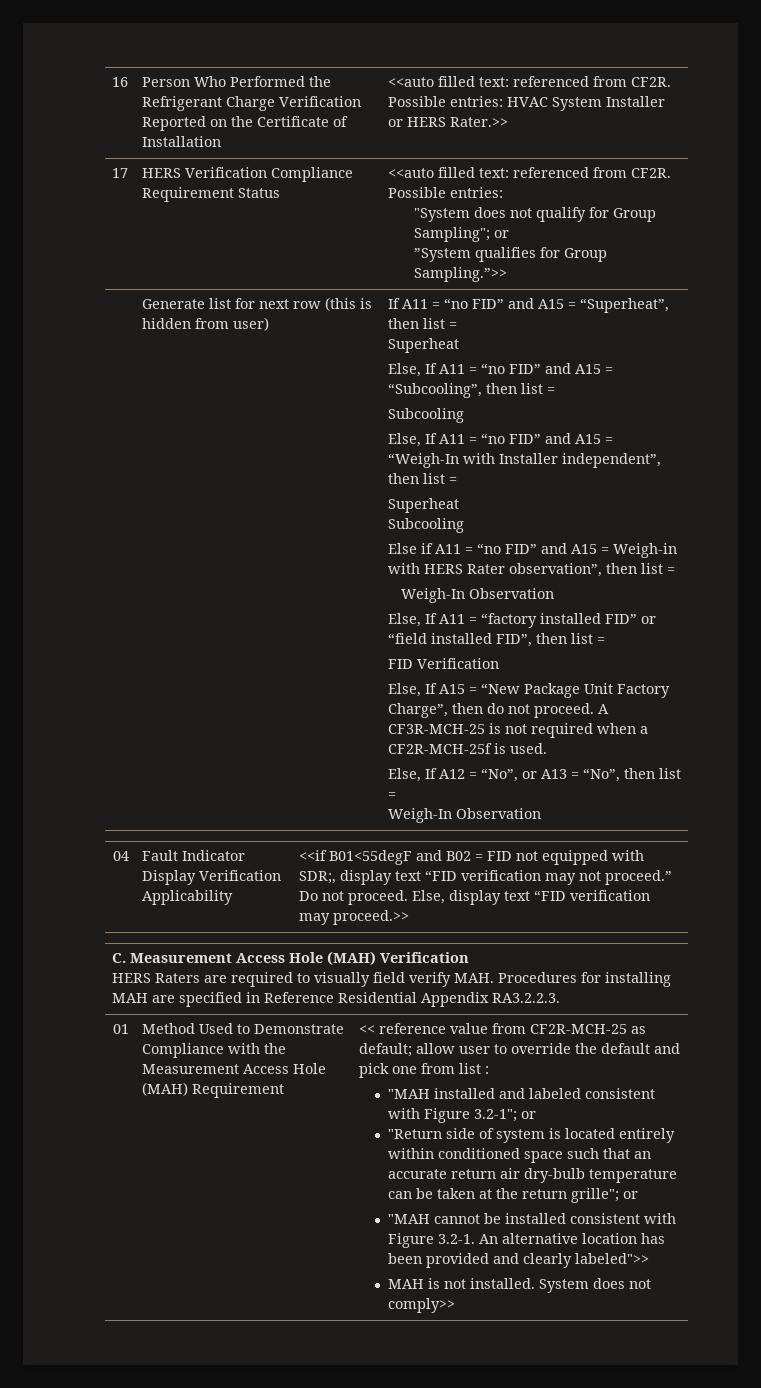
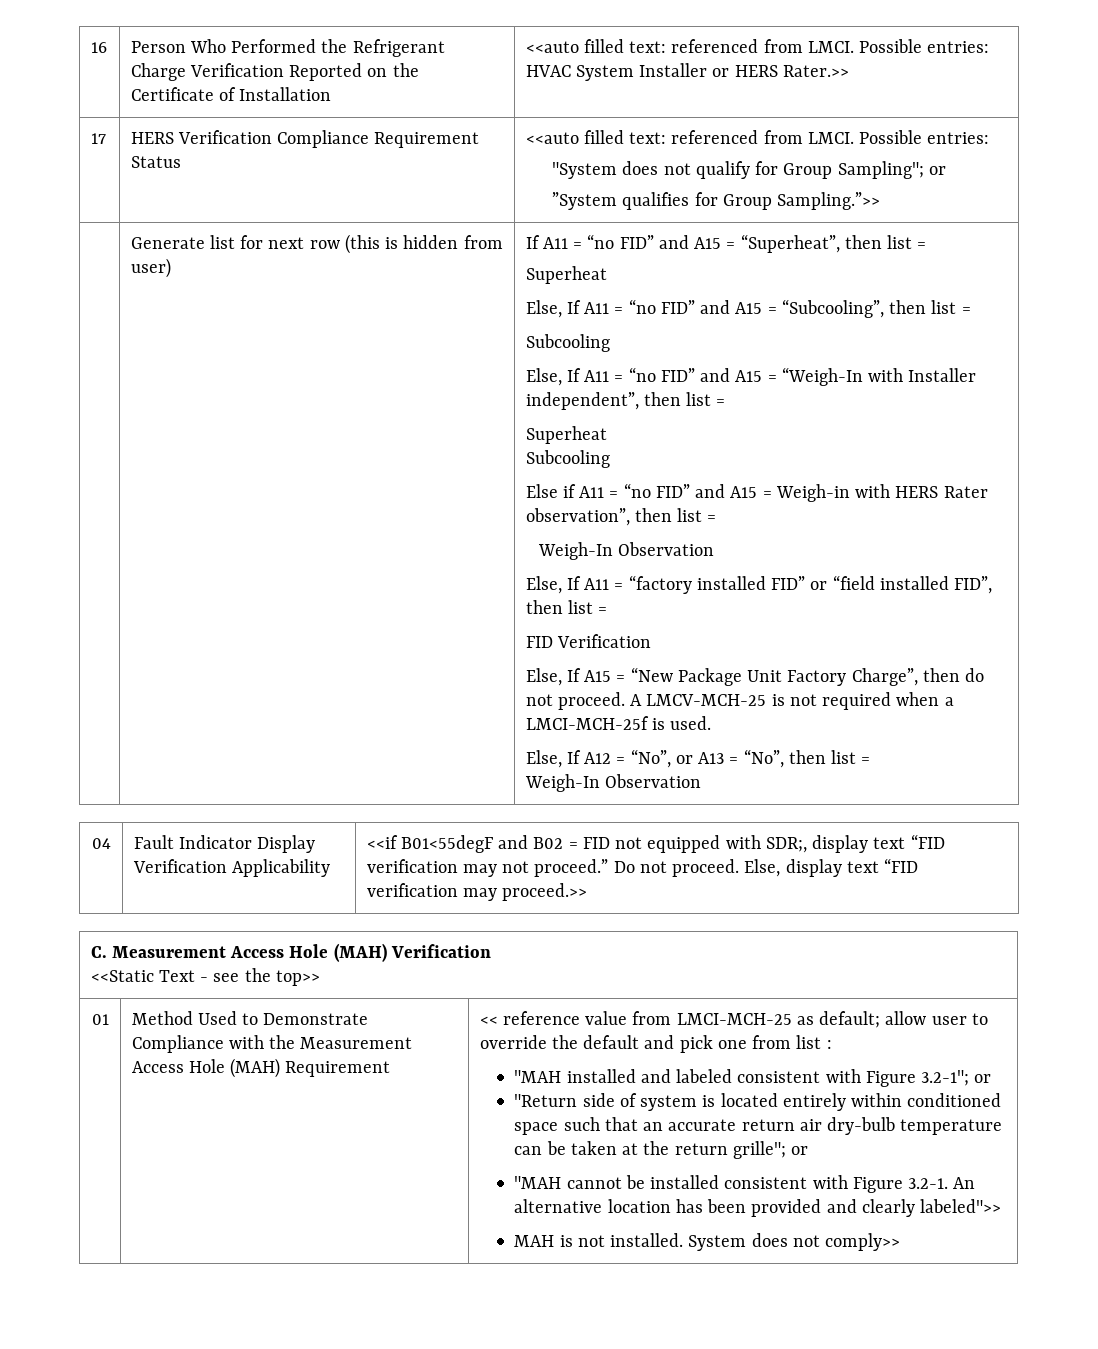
[630,77,671,87] CF2R. -> [807,41,854,53] LMCI.
[630,168,671,178] CF2R. -> [807,132,854,144] LMCI.
[387,724,485,734] CF3R-MCH-25 -> [646,694,767,706] LMCV-MCH-25
[387,743,492,754] CF2R-MCH-25f -> [525,716,649,730] LMCI-MCH-25f
[111,972,671,987] [111,992,560,1007] HERS Raters are required to visually field verify MAH. Procedures for installing MAH are specified in Reference Residential Appendix RA3.2.2.3. -> [90,968,320,986] <<Static Text - see the top>>
[529,1024,627,1034] CF2R-MCH-25 -> [676,1013,792,1025] LMCI-MCH-25

